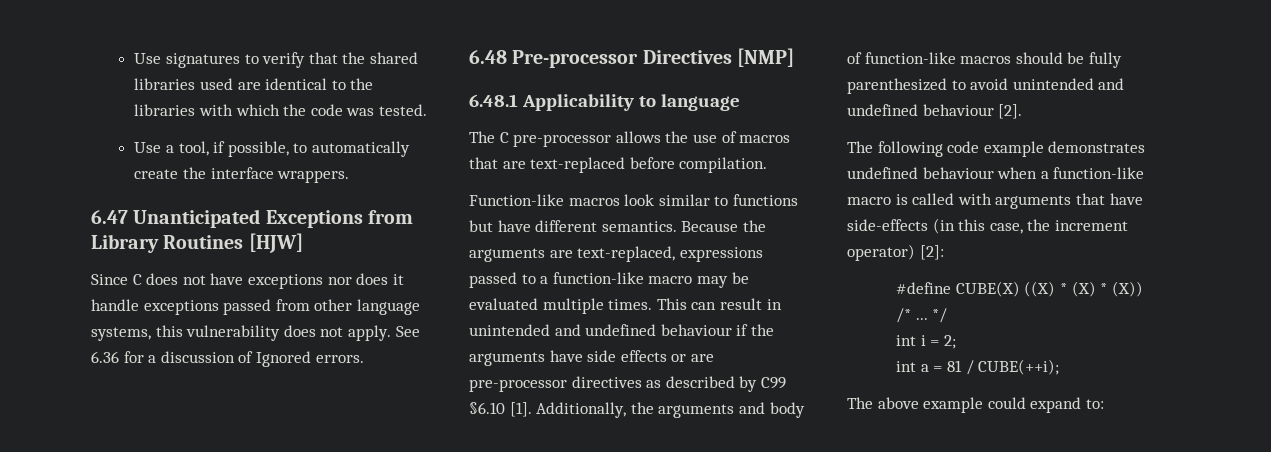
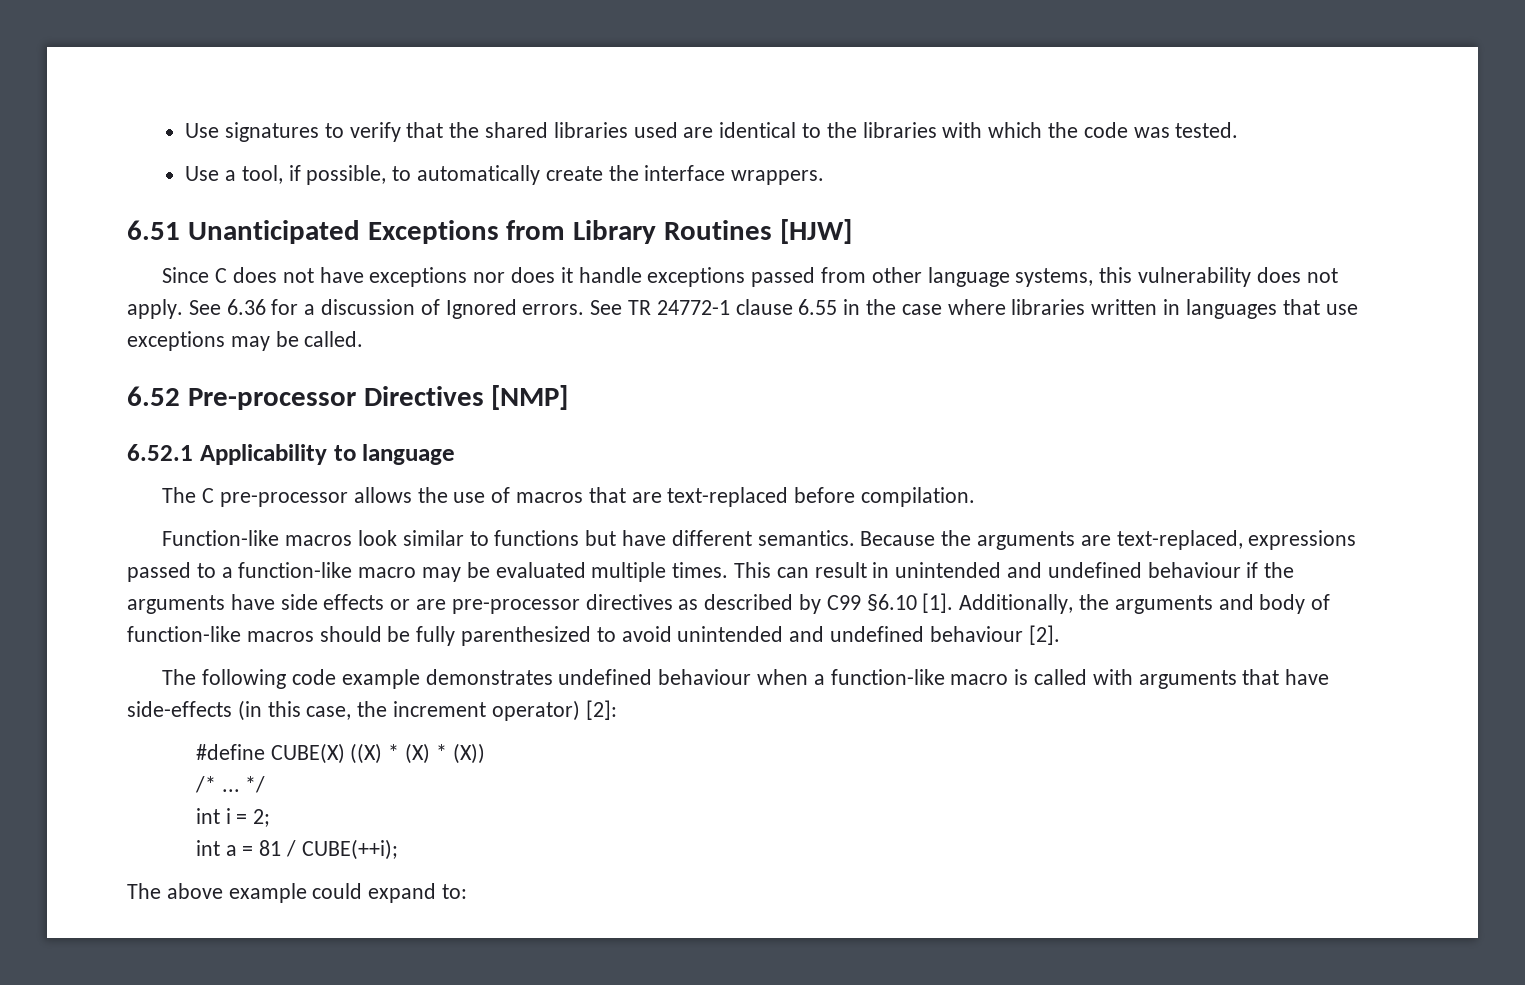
[91,210,128,224] 6.47 -> [127,220,180,240] 6.51
[469,50,507,64] // 6.48 -> [590,299,1358,319] [127,331,364,351] [127,386,180,406] See TR 24772-1 clause 6.55 in the case where libraries written in languages that use exceptions may be called. // 6.52
[469,94,518,107] 6.48.1 -> [127,444,193,461] 6.52.1

